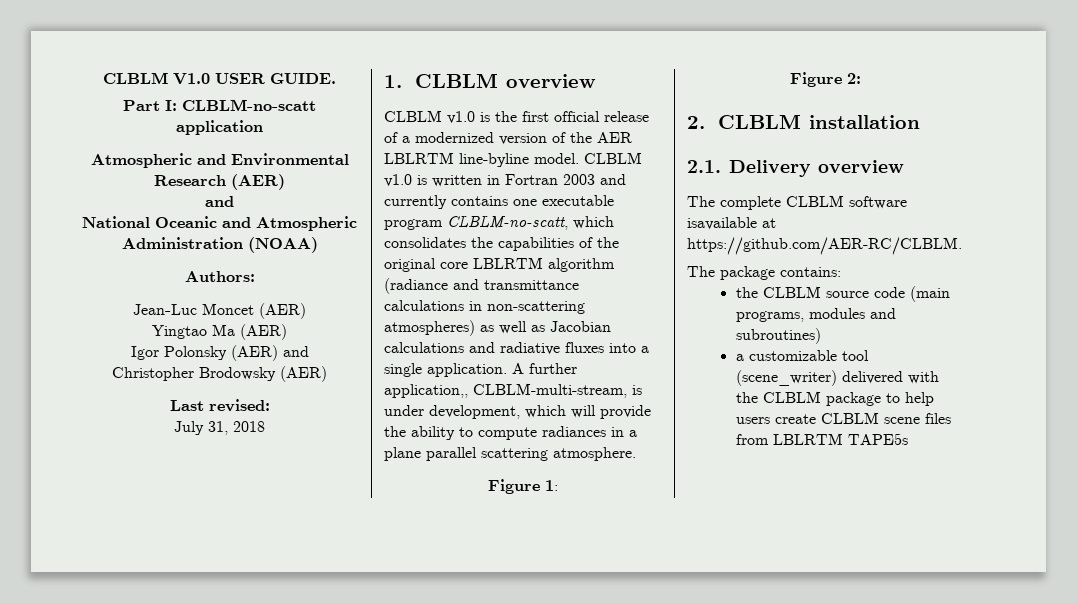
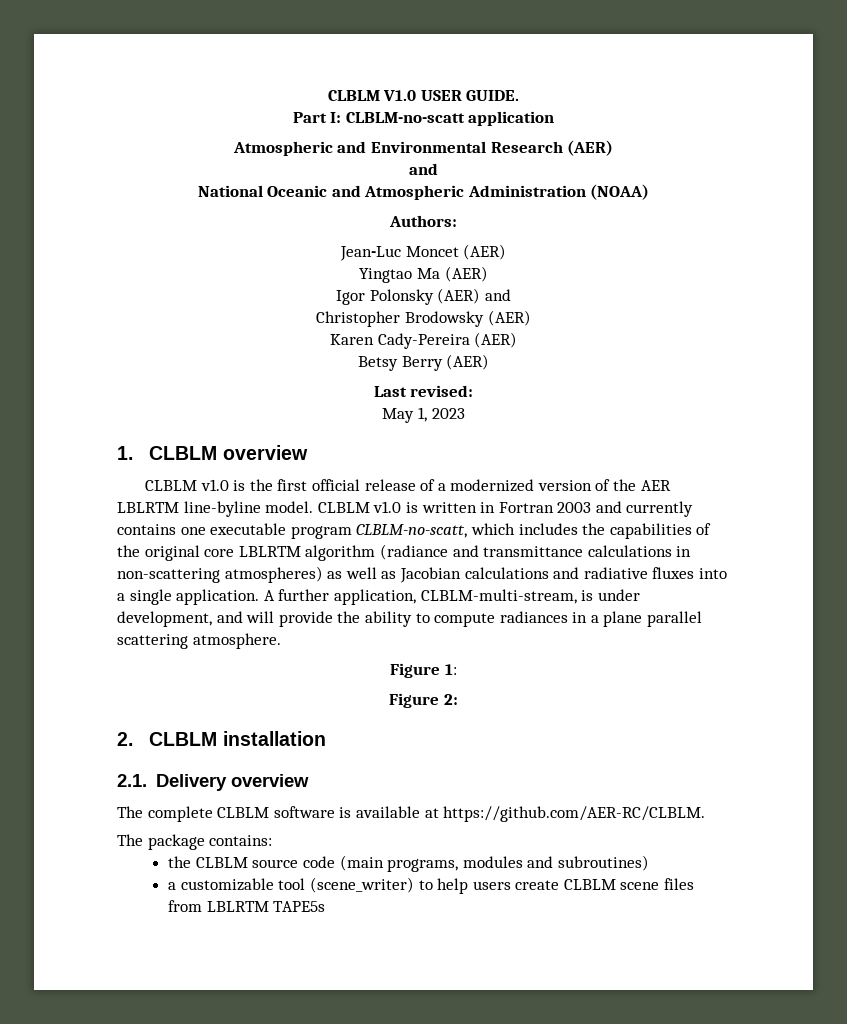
(327, 374) none -> [329,332,518,349] [357,354,490,371] // Karen Cady-Pereira (AER) // Betsy Berry (AER)
[174,421,265,435] July 31, 2018 -> [382,407,465,423] May 1, 2023
[384,237,466,248] consolidates -> [518,523,578,535] includes
[384,384,468,398] application,, -> [333,589,416,605] application,
[525,405,566,418] which -> [216,611,243,623] and
[687,217,757,230] isavailable -> [339,806,420,818] is available
[841,371,939,384] [735,391,881,406] delivered with the CLBLM package -> (414, 885) none

